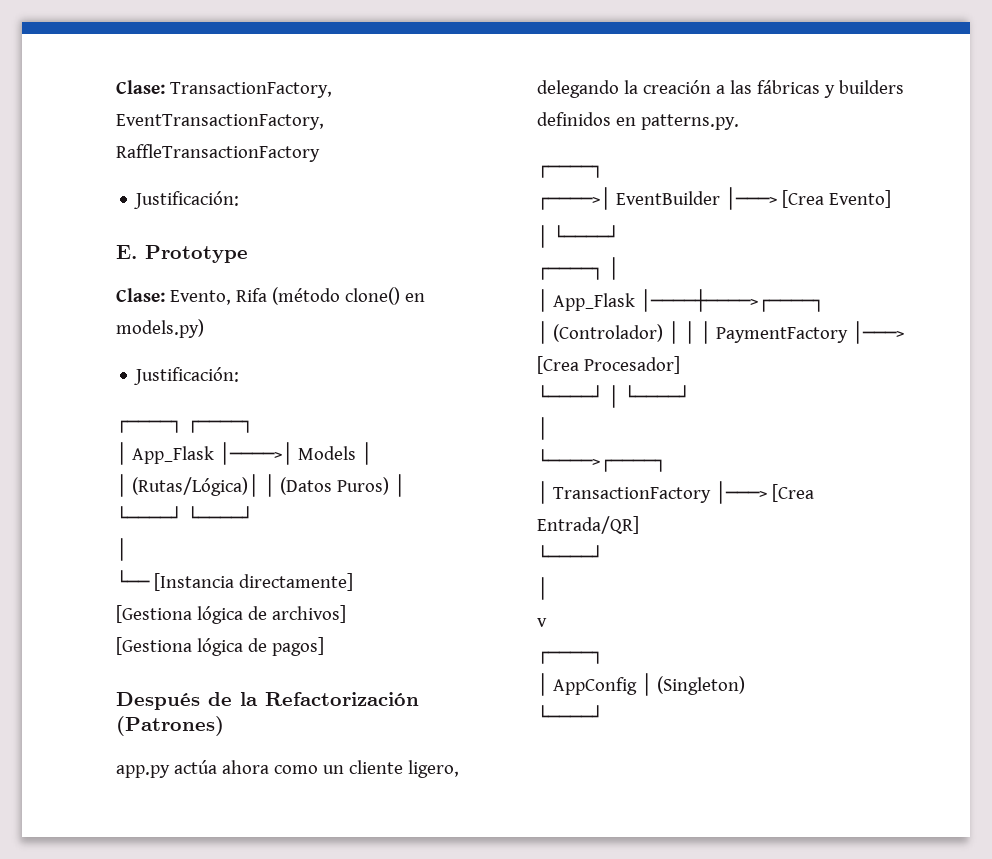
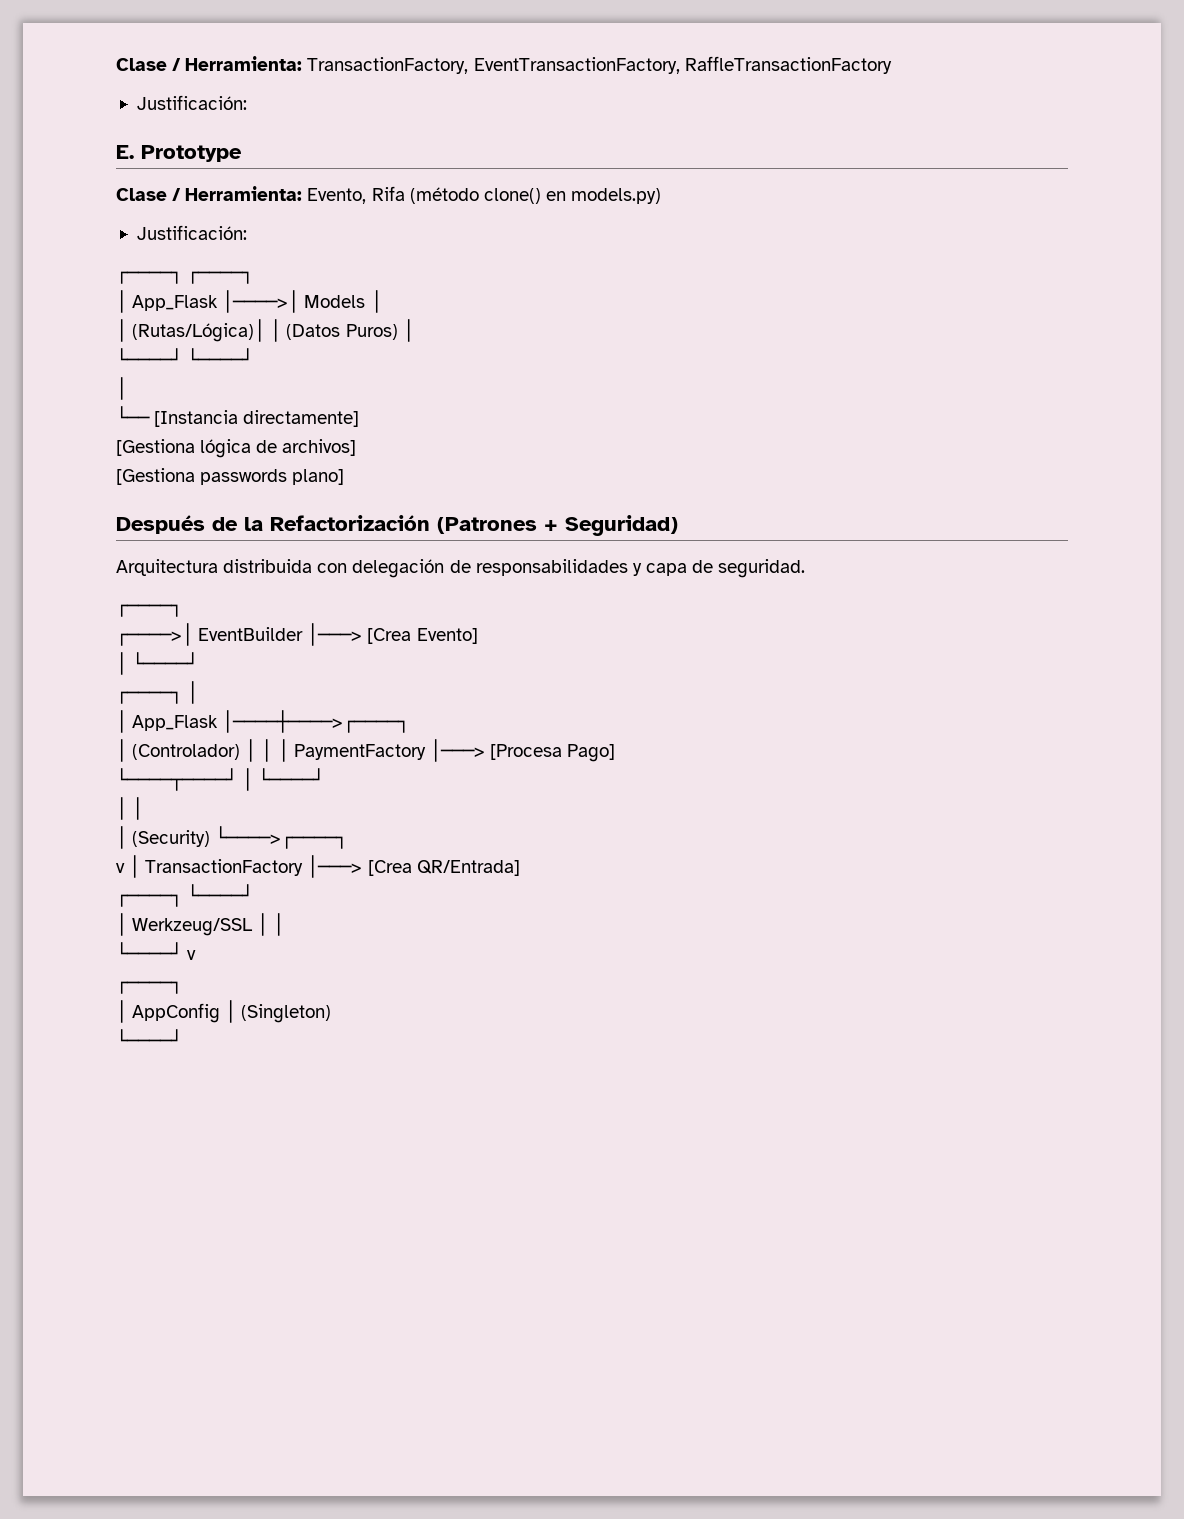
[116,80,165,94] Clase: -> [116,56,303,71] Clase / Herramienta:
[116,288,165,302] Clase: -> [116,186,303,201] Clase / Herramienta:
[196,637,324,656] lógica de pagos] -> [200,469,345,485] passwords plano]
[116,716,224,736] [116,760,459,778] [537,80,904,98] [537,112,739,130] (Patrones) // app.py actúa ahora como un cliente ligero, delegando la creación a las fábricas y builders definidos en patterns.py. -> [437,515,678,536] [116,559,806,578] (Patrones + Seguridad) // Arquitectura distribuida con delegación de responsabilidades y capa de seguridad.
[537,356,680,374] [537,385,603,403] [Crea Procesador] // └────┘ -> [489,744,616,762] [116,768,237,791] [Procesa Pago] // └────┬────┘
(548, 428) // -> [132,797,144,820] [116,826,211,849] │ // │ (Security)
(666, 460) none -> [116,863,125,873] v
[537,516,639,534] [537,545,603,563] [537,577,548,600] Entrada/QR] // └────┘ // │ // -> [416,860,520,876] [116,884,254,907] [116,913,285,936] [116,942,182,960] QR/Entrada] // ┌────┐ └────┘ // │ Werkzeug/SSL │ │ // └────┘

